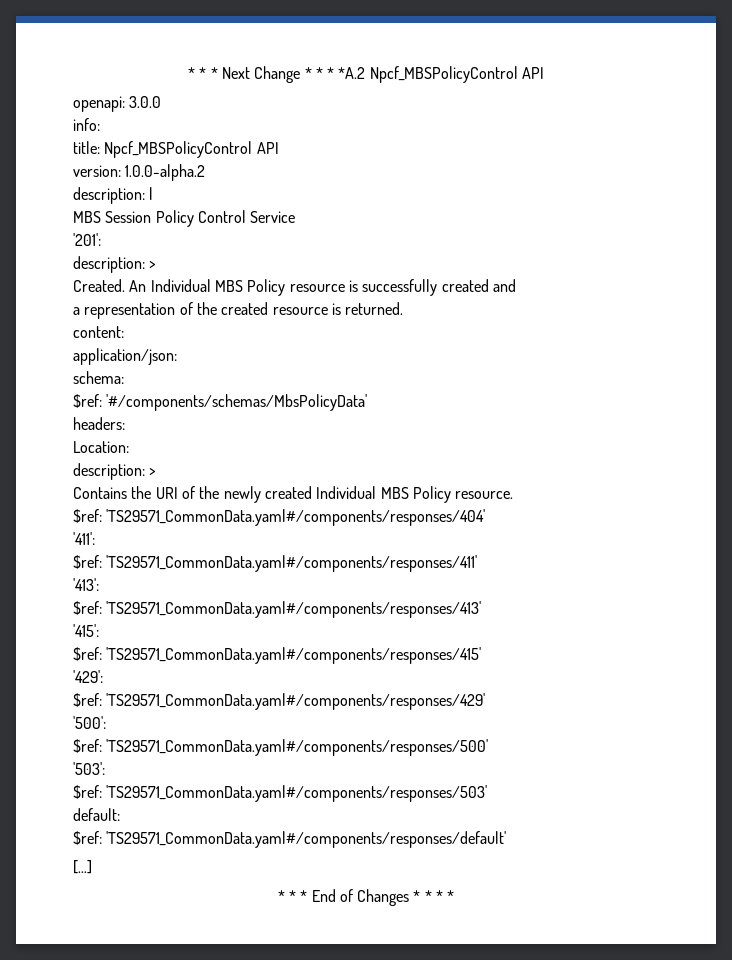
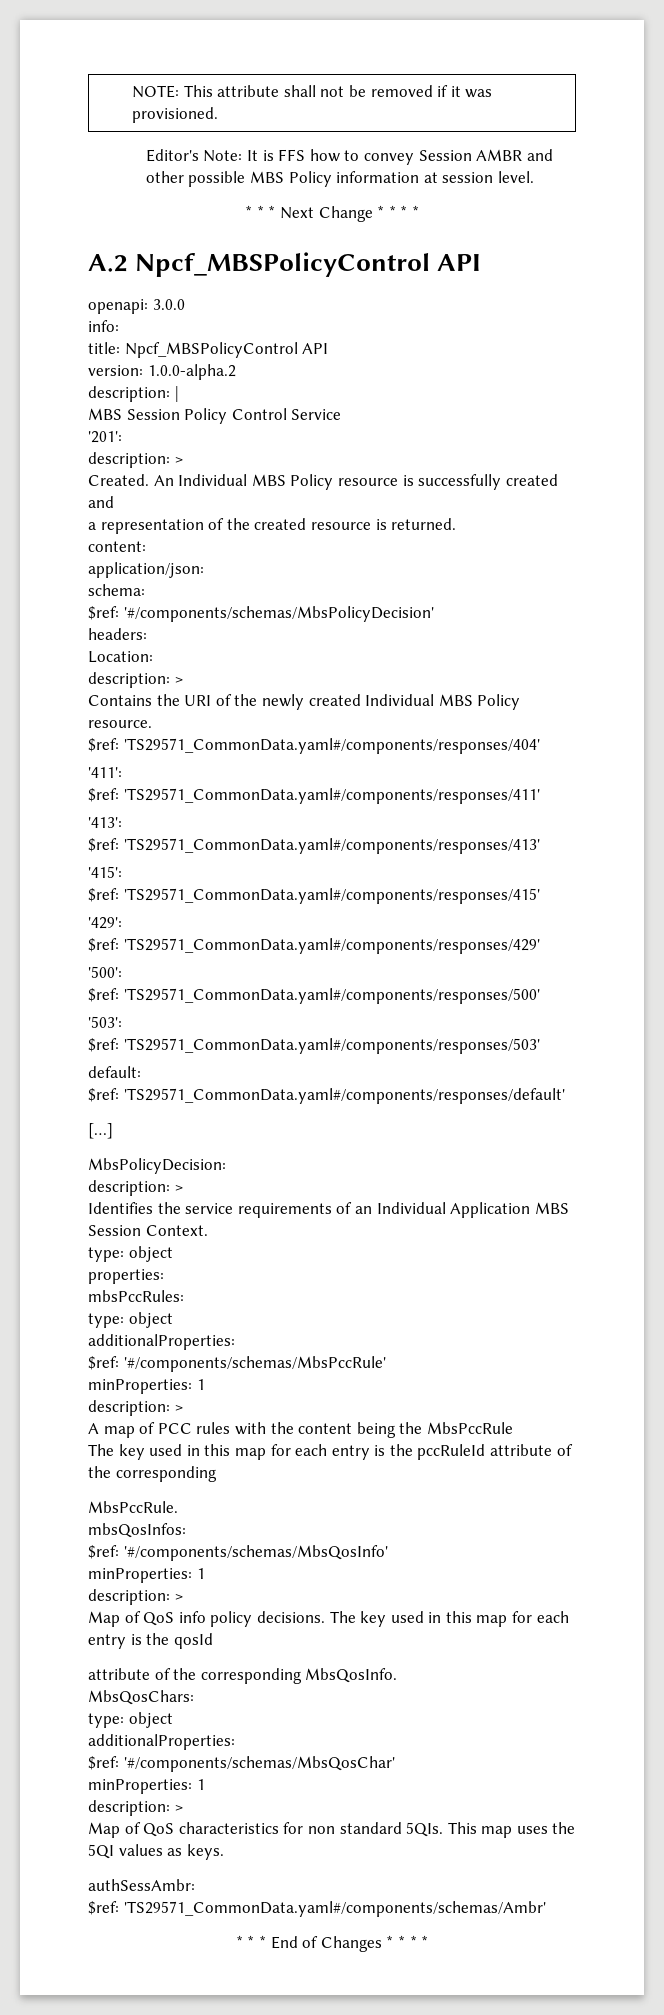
(187, 73) none -> [132,85,493,98] [132,107,219,123] [145,149,553,165] [145,171,534,187] NOTE: This attribute shall not be removed if it was provisioned. // Editor's Note: It is FFS how to convey Session AMBR and other possible MBS Policy information at session level. //
[338,67,366,79] *A.2 -> [411,205,419,218] [88,254,128,272] * // A.2
[106,394,368,411] '#/components/schemas/MbsPolicyData' -> [123,606,434,622] '#/components/schemas/MbsPolicyDecision'
(92, 867) none -> [88,1158,226,1174] [88,1180,183,1196] [88,1202,569,1218] [88,1225,208,1236] [88,1246,173,1262] [88,1269,164,1284] [88,1290,184,1302] [88,1312,173,1328] [88,1334,235,1350] [88,1356,386,1372] [88,1379,205,1394] [88,1400,183,1416] [88,1422,513,1438] [88,1444,573,1460] [88,1466,217,1482] [88,1501,178,1513] [88,1523,186,1538] [88,1545,388,1561] [88,1568,205,1583] [88,1589,183,1605] [88,1611,569,1627] [88,1633,213,1649] [88,1668,398,1684] [88,1690,194,1705] [88,1712,173,1728] [88,1734,235,1750] [88,1756,395,1772] [88,1779,205,1794] [88,1800,183,1816] [88,1822,576,1838] [88,1844,224,1860] [88,1879,195,1891] [88,1901,546,1917] // MbsPolicyDecision: // description: > // Identifies the service requirements of an Individual Application MBS Session Context. // type: object // properties: // mbsPccRules: // type: object // additionalProperties: // $ref: '#/components/schemas/MbsPccRule' // minProperties: 1 // description: > // A map of PCC rules with the content being the MbsPccRule // The key used in this map for each entry is the pccRuleId attribute of the corresponding // MbsPccRule. // mbsQosInfos: // $ref: '#/components/schemas/MbsQosInfo' // minProperties: 1 // description: > // Map of QoS info policy decisions. The key used in this map for each entry is the qosId // attribute of the corresponding MbsQosInfo. // MbsQosChars: // type: object // additionalProperties: // $ref: '#/components/schemas/MbsQosChar' // minProperties: 1 // description: > // Map of QoS characteristics for non standard 5QIs. This map uses the 5QI values as keys. // authSessAmbr: // $ref: 'TS29571_CommonData.yaml#/components/schemas/Ambr'

